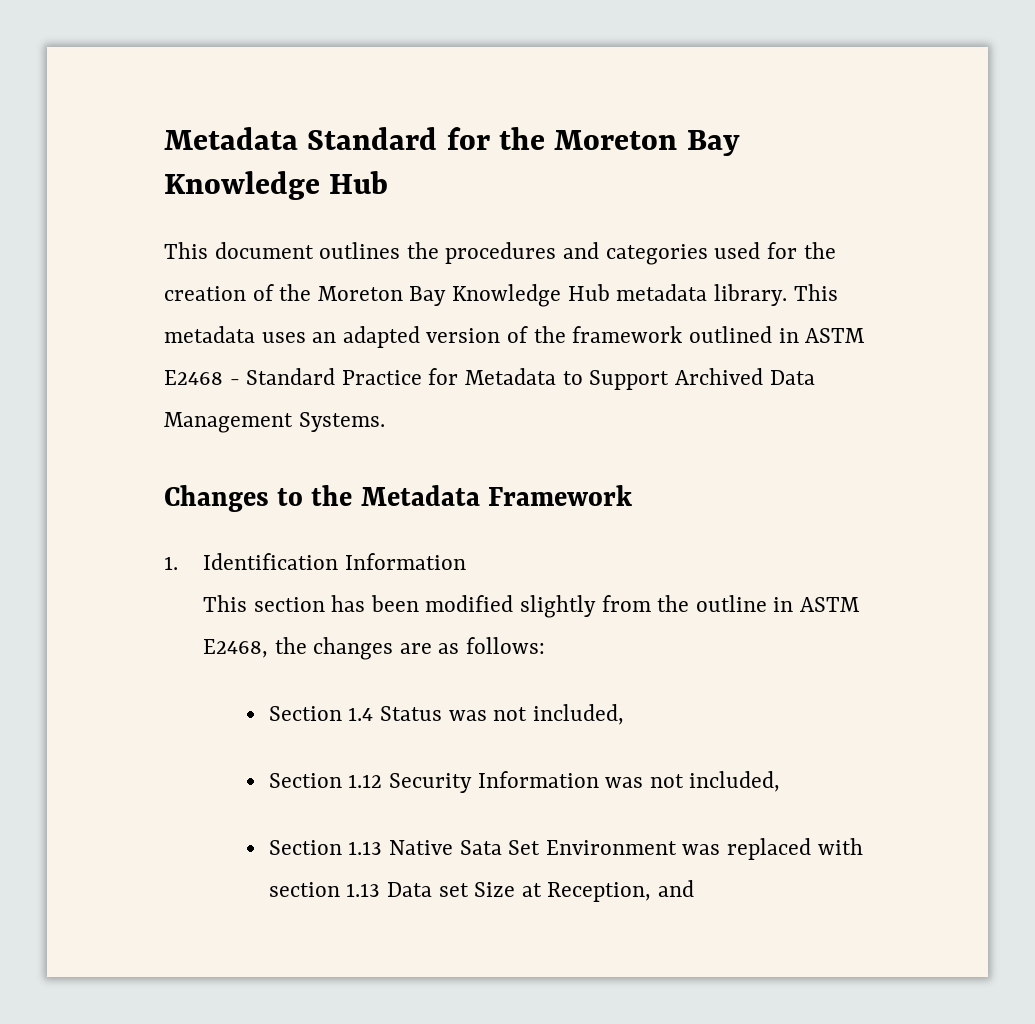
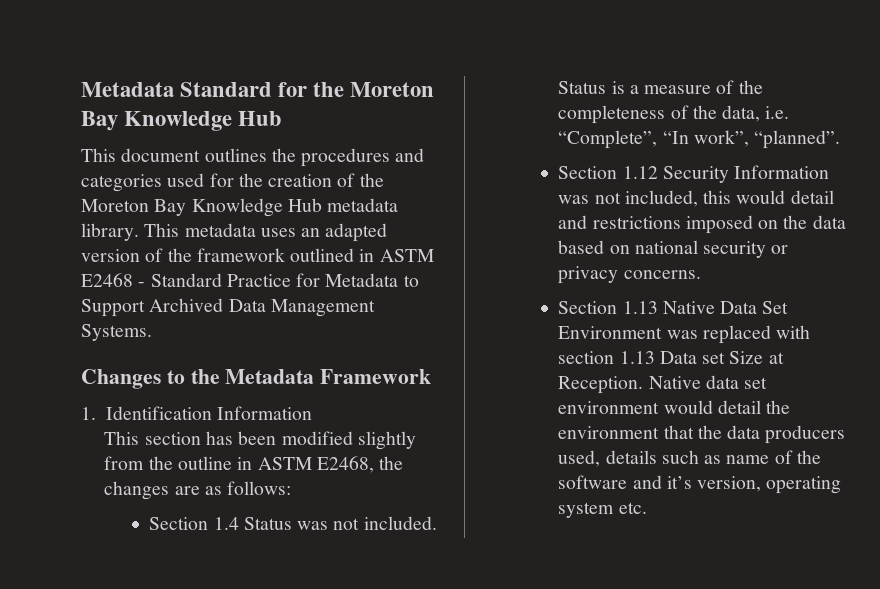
[532,704,624,725] included, -> [363,516,437,530] [558,80,763,94] [558,105,790,124] [558,130,841,149] included. Status is a measure of the completeness of the data, i.e. “Complete”, “In work”, “planned”.
(781, 781) none -> [703,190,834,204] [558,215,846,234] [558,240,789,258] [558,266,701,284] this would detail and restrictions imposed on the data based on national security or privacy concerns.
[459,840,502,855] Sata -> [720,301,758,314] Data
[547,880,695,902] Reception, and -> [558,375,768,394] [558,400,791,414] [558,425,846,444] [558,450,821,467] [558,475,842,494] [558,502,647,518] Reception. Native data set environment would detail the environment that the data producers used, details such as name of the software and it’s version, operating system etc.

